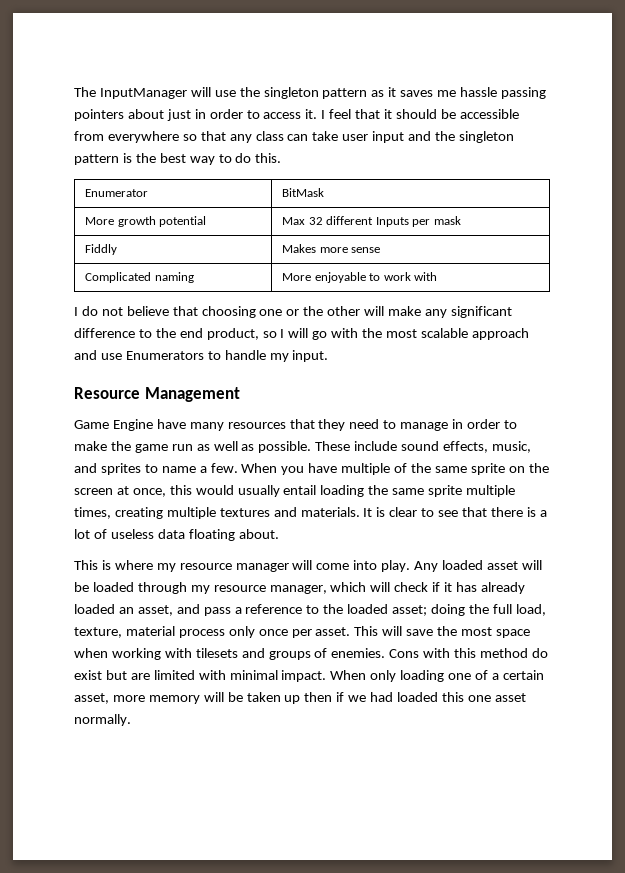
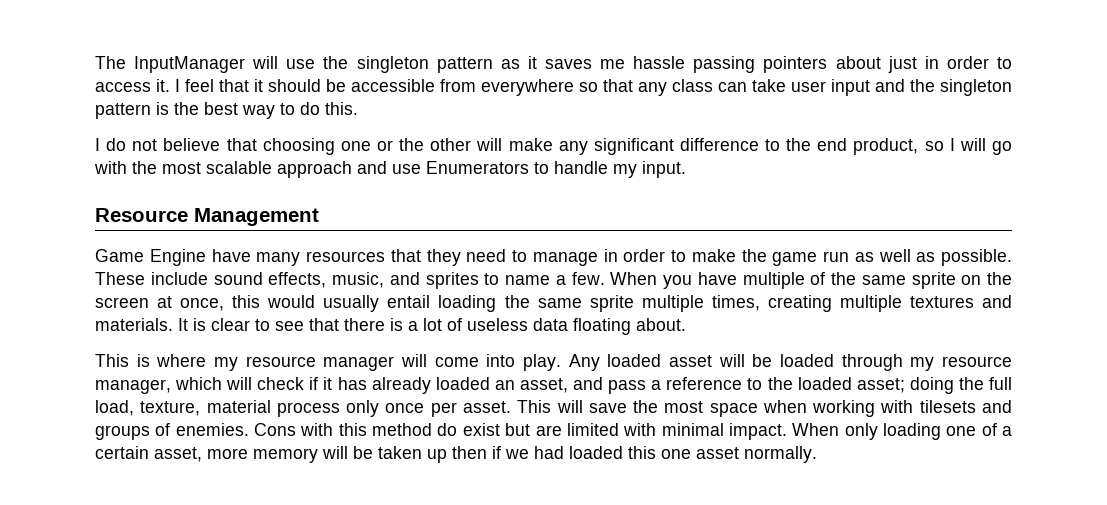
[85,189,149,197] [282,188,325,197] [85,216,207,227] [282,216,461,227] [85,244,118,255] [282,244,381,253] [85,272,194,283] [282,272,438,283] // Enumerator | BitMask // More growth potential | Max 32 different Inputs per mask // Fiddly | Makes more sense // Complicated naming | More enjoyable to work with -> (358, 108) none

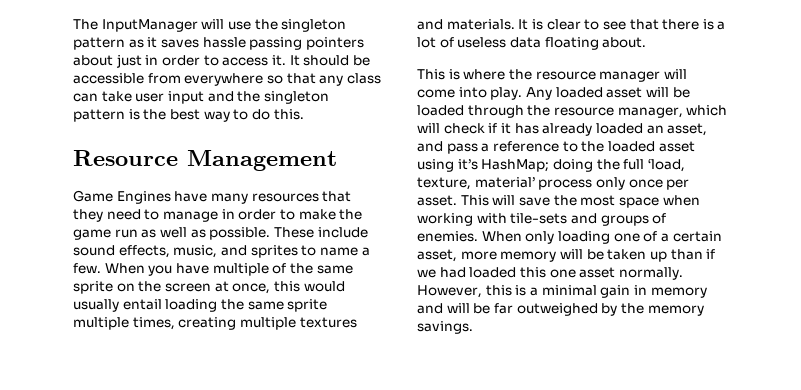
[600,59,626,69] me -> (199, 43) none
[175,79,263,92] I feel that it -> [289,55,300,66] It
[95,138,1012,155] [94,161,686,178] // I do not believe that choosing one or the other will make any significant difference to the end product, so I will go with the most scalable approach and use Enumerators to handle my input. -> (304, 114) none
[149,249,206,266] Engine -> [116,191,171,204] Engines
[214,357,238,371] my -> [508,69,532,80] the
[910,357,935,371] my -> [527,105,551,116] the
[856,377,1012,394] [95,400,271,416] asset; doing the full load, texture, material -> [658,141,695,152] [417,159,685,172] [417,177,535,190] asset using it’s HashMap; doing the full ‘load, texture, material’
[919,400,976,413] tilesets -> [510,213,568,224] tile-sets
[254,423,787,440] Cons with this method do exist but are limited with minimal impact. -> (478, 236) none
[452,446,487,459] then -> [670,249,703,260] than
(817, 454) none -> [417,285,707,298] [417,303,704,316] [417,321,473,334] However, this is a minimal gain in memory and will be far outweighed by the memory savings.

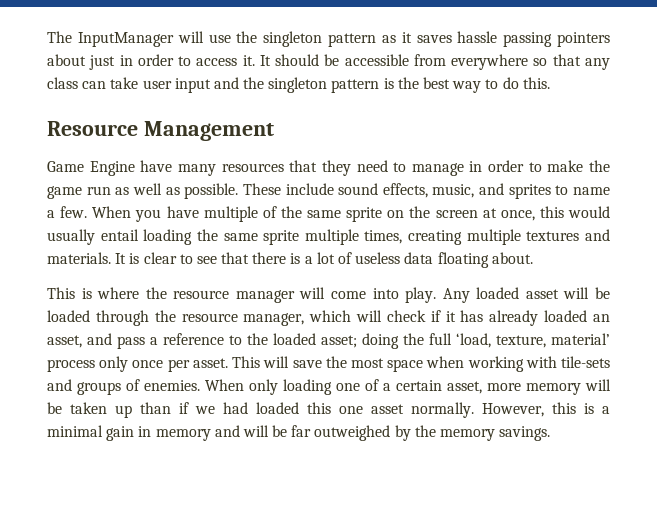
[116,191,171,204] Engines -> [89,161,135,176] Engine
[658,141,695,152] [417,159,550,172] asset using it’s HashMap; -> [321,335,357,348] asset;

